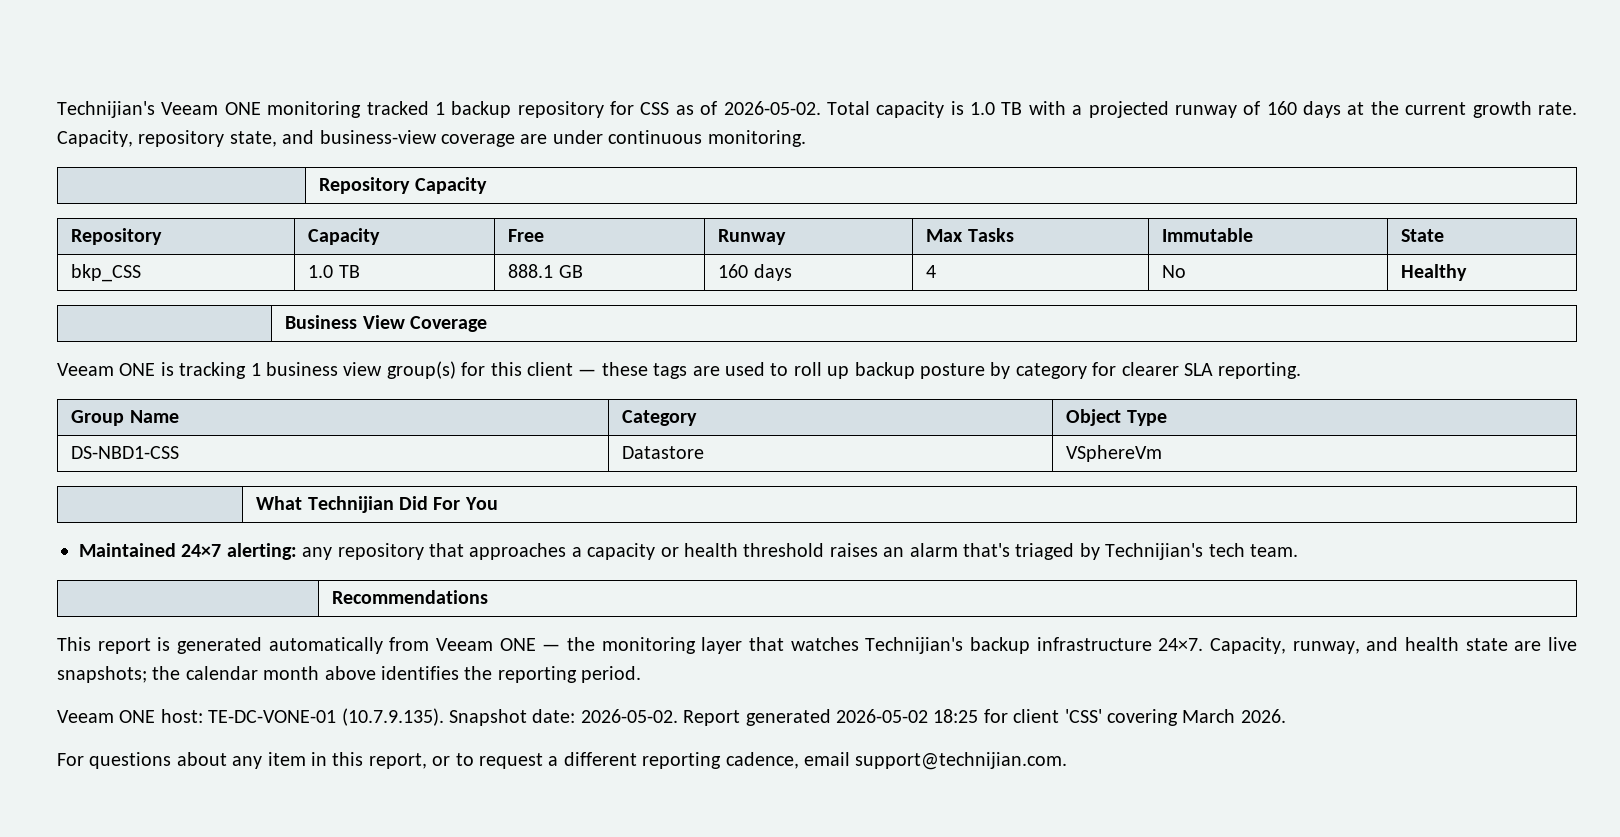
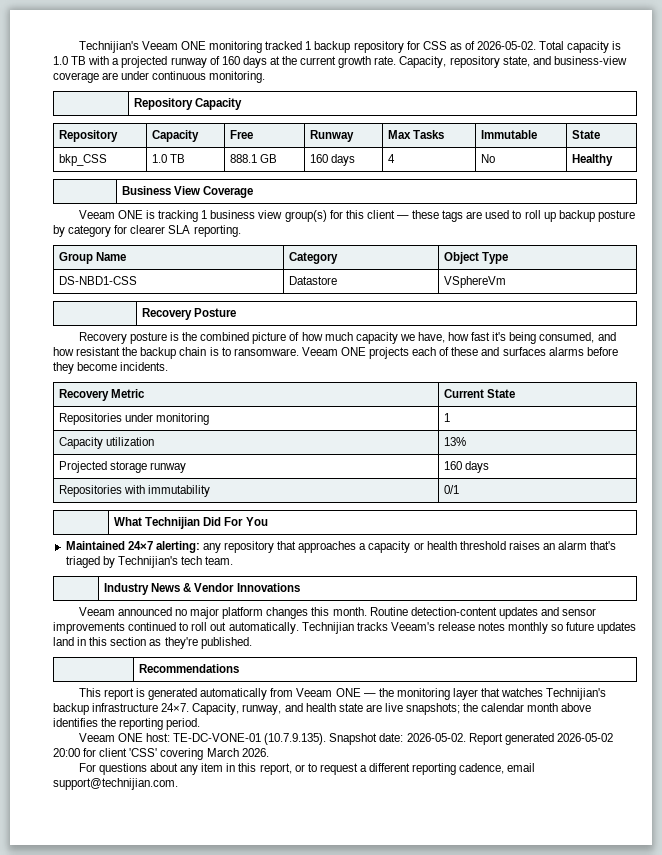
(1163, 453) none -> [142,308,237,320] [78,332,616,344] [53,347,618,359] [53,362,169,374] [59,389,146,401] [444,389,516,398] [59,413,210,425] [444,413,451,422] [59,437,155,449] [444,437,467,446] [59,461,187,473] [444,461,490,473] [59,485,211,497] [444,485,460,494] // | Recovery Posture // Recovery posture is the combined picture of how much capacity we have, how fast it's being consumed, and how resistant the backup chain is to ransomware. Veeam ONE projects each of these and surfaces alarms before they become incidents. // Recovery Metric | Current State // Repositories under monitoring | 1 // Capacity utilization | 13% // Projected storage runway | 160 days // Repositories with immutability | 0/1
(1298, 550) none -> [104,583,300,595] [78,607,597,619] [53,622,637,634] [53,637,252,649] // | Industry News & Vendor Innovations // Veeam announced no major platform changes this month. Routine detection-content updates and sensor improvements continued to roll out automatically. Technijian tracks Veeam's release notes monthly so future updates land in this section as they're published.
[933,709,979,723] 18:25 -> [53,748,80,757] 20:00

